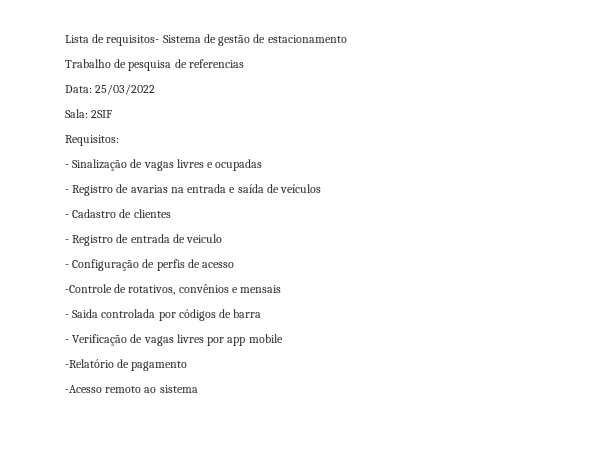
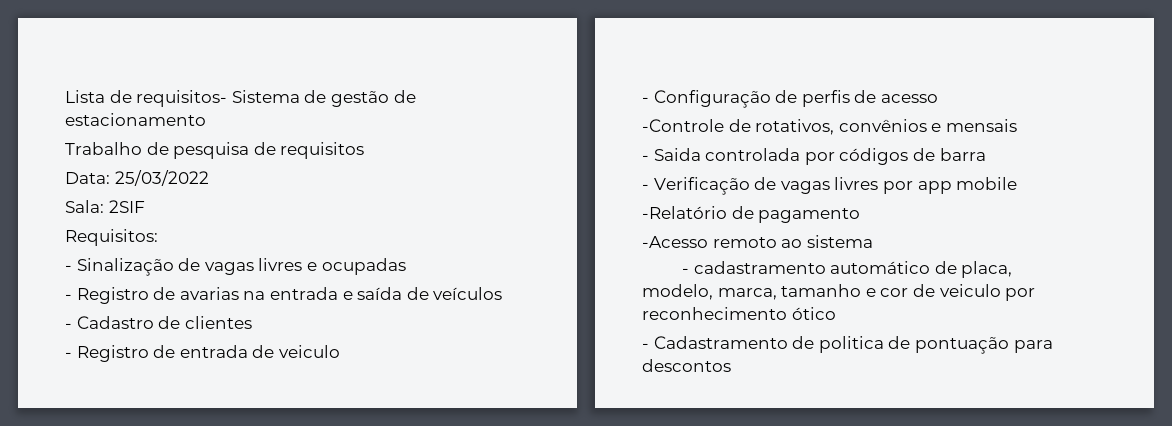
[188,59,244,68] referencias -> [280,142,365,159] requisitos
(198, 389) none -> [681,261,1013,278] [642,284,1036,301] [642,307,836,320] [642,336,1053,354] [642,359,731,372] // - cadastramento automático de placa, modelo, marca, tamanho e cor de veiculo por reconhecimento ótico // - Cadastramento de politica de pontuação para descontos

